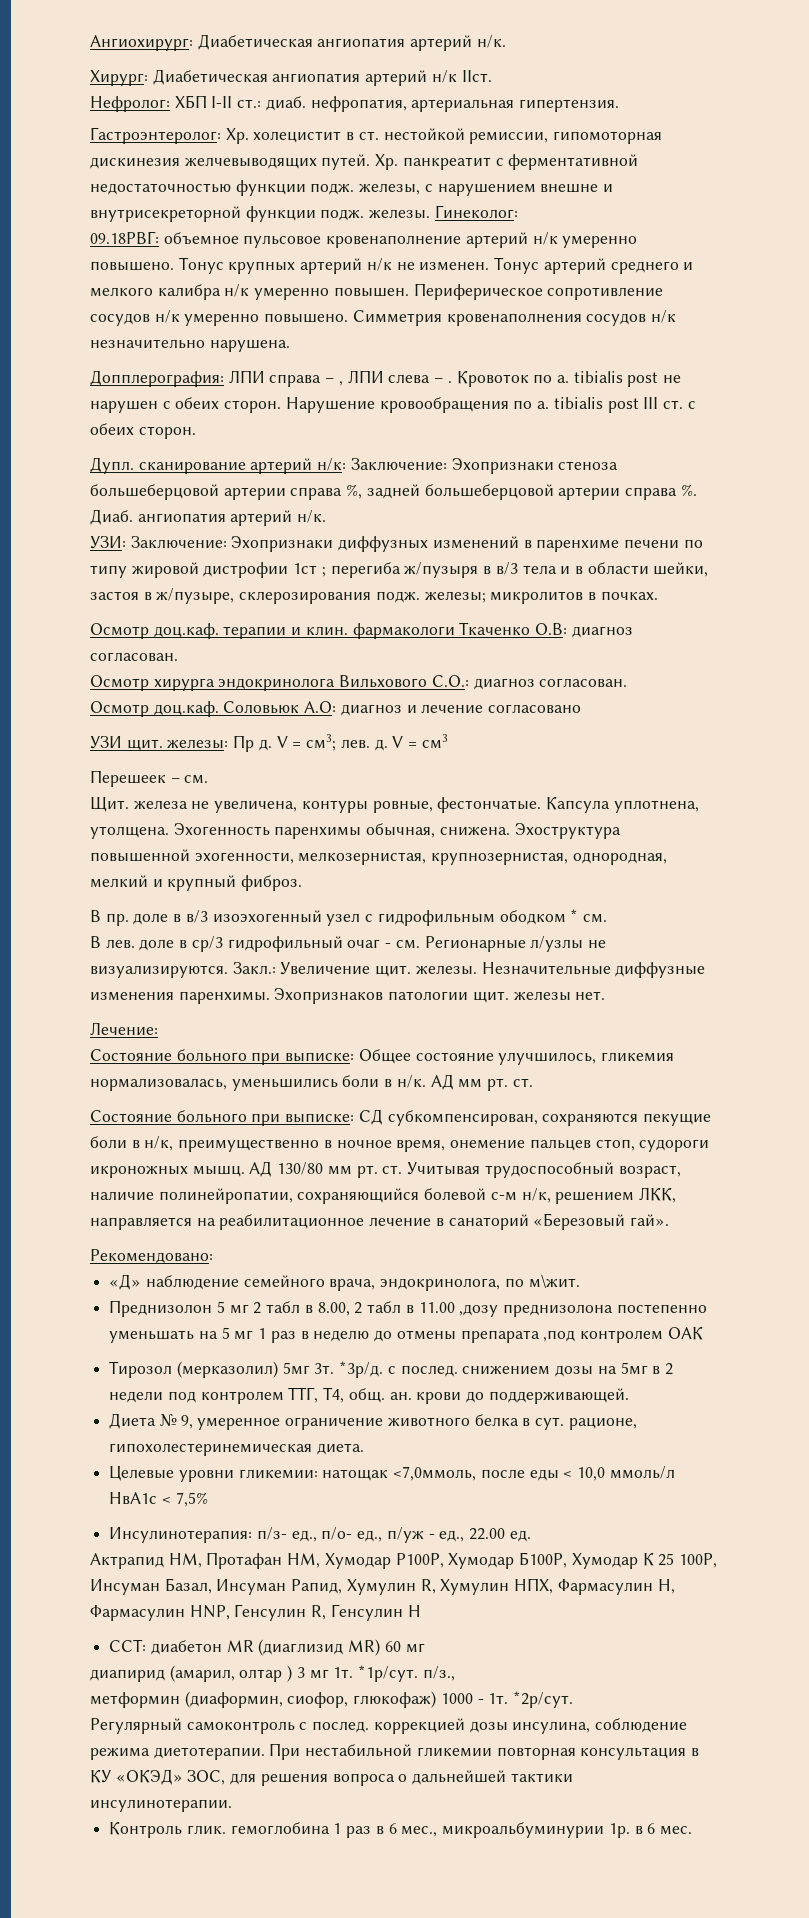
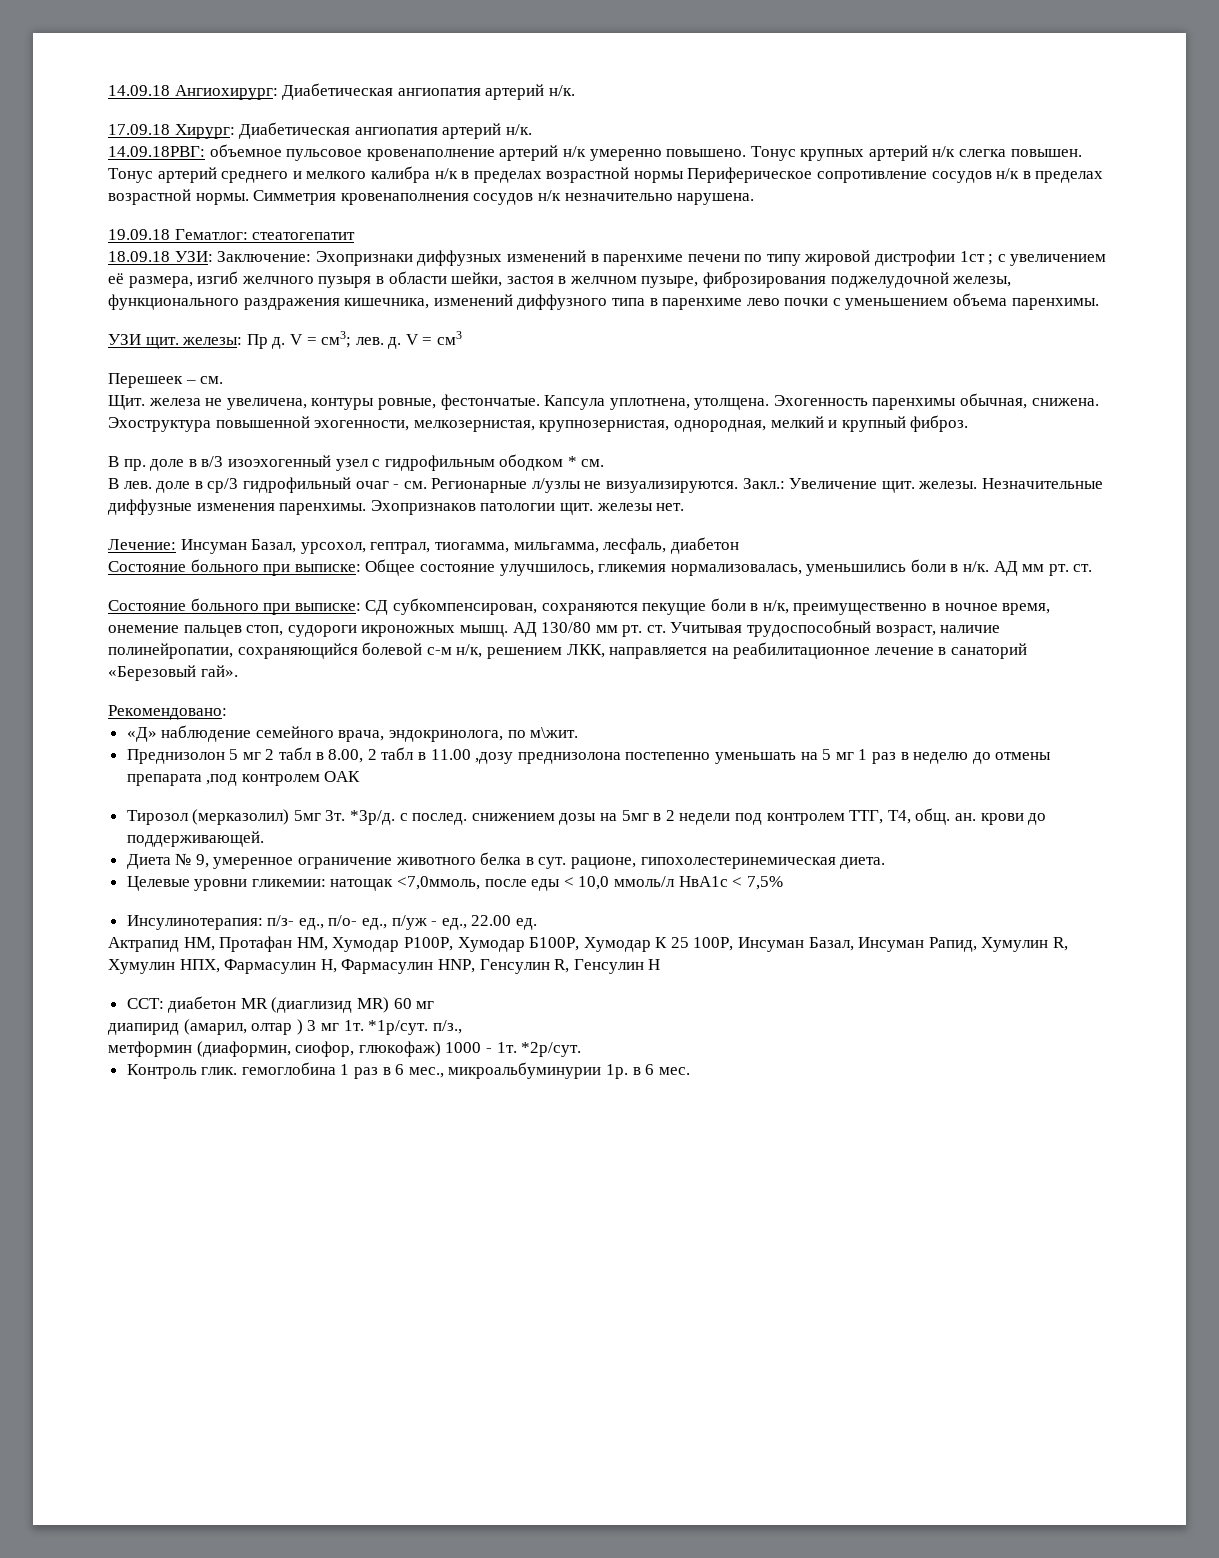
(90, 43) none -> [108,85,170,96] 14.09.18
(506, 41) none -> [108,124,170,135] 17.09.18
[431,70,492,83] [90,95,620,112] [90,127,663,144] [90,154,639,170] [90,180,614,196] [90,205,518,222] [90,231,159,244] н/к IIcт. // Нефролог: ХБП I-II ст.: диаб. нефропатия, артериальная гипертензия. // Гастроэнтеролог: Хр. холецистит в ст. нестойкой ремиссии, гипомоторная дискинезия желчевыводящих путей. Хр. панкреатит с ферментативной недостаточностью функции подж. железы, с нарушением внешне и внутрисекреторной функции подж. железы. Гинеколог: // 09.18РВГ: -> [505,124,532,135] [108,146,205,157] н/к. // 14.09.18РВГ:
[396,262,490,271] не изменен. -> [959,149,1082,157] слегка повышен.
[254,283,664,300] [90,310,349,326] умеренно повышен. Периферическое сопротивление сосудов н/к умеренно повышено. -> [461,167,1104,183] [108,189,249,205] в пределах возрастной нормы Периферическое сопротивление сосудов н/к в пределах возрастной нормы.
[90,370,682,387] [90,397,696,413] [90,423,196,439] [90,457,619,474] [90,484,697,500] [90,509,327,526] Допплерография: ЛПИ справа – , ЛПИ слева – . Кровоток по а. tibialis роst не нарушен с обеих сторон. Нарушение кровообращения по а. tibialis роst III ст. с обеих сторон. // Дупл. сканирование артерий н/к: Заключение: Эхопризнаки стеноза большеберцовой артерии справа %, задней большеберцовой артерии справа %. Диаб. ангиопатия артерий н/к. // -> [108,229,356,240] [108,251,170,262] 19.09.18 Гематлог: стеатогепатит // 18.09.18
[330,562,571,578] перегиба ж/пузыря в в/3 тела и -> [997,254,1107,266] [108,271,372,288] с увеличением её размера, изгиб желчного пузыря
[156,588,658,604] [90,622,633,639] [90,652,178,662] [90,675,628,691] [90,701,582,717] ж/пузыре, склерозирования подж. железы; микролитов в почках. // Осмотр доц.каф. терапии и клин. фармакологи Ткаченко О.В: диагноз согласован. // Осмотр хирурга эндокринолога Вильхового С.О.: диагноз согласован. // Осмотр доц.каф. Соловьюк А.О: диагноз и лечение согласовано -> [569,271,1012,288] [108,293,1099,310] желчном пузыре, фиброзирования поджелудочной железы, функционального раздражения кишечника, изменений диффузного типа в паренхиме лево почки с уменьшением объема паренхимы.
(158, 1028) none -> [180,537,739,554] Инсуман Базал, урсохол, гептрал, тиогамма, мильгамма, лесфаль, диабетон
[90,1718,688,1734] [90,1743,700,1760] [90,1769,573,1786] [90,1799,232,1812] // Регулярный самоконтроль с послед. коррекцией дозы инсулина, соблюдение режима диетотерапии. При нестабильной гликемии повторная консультация в КУ «ОКЭД» ЗОС, для решения вопроса о дальнейшей тактики инсулинотерапии. -> (582, 1049) none

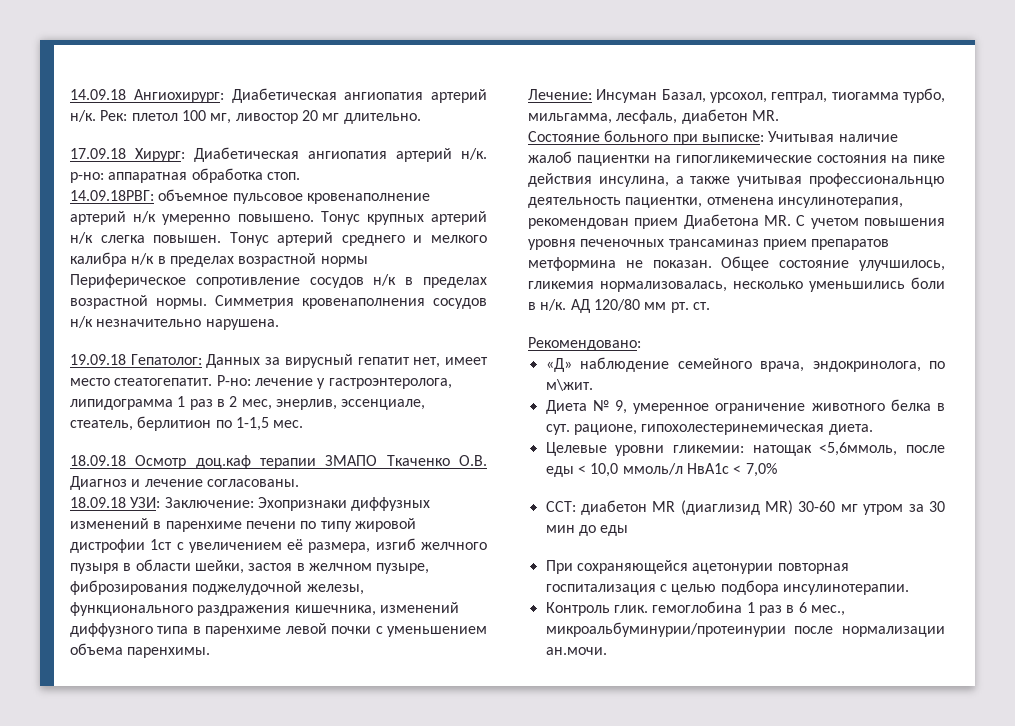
(575, 90) none -> [100,110,421,124] Рек: плетол 100 мг, ливостор 20 мг длительно.
(532, 129) none -> [70,168,300,183] р-но: аппаратная обработка стоп.
[174,229,356,240] Гематлог: стеатогепатит -> [130,354,489,368] [70,375,452,389] [70,396,426,410] [70,416,304,431] [70,455,487,469] [70,476,299,490] Гепатолог: Данных за вирусный гепатит нет, имеет место стеатогепатит. Р-но: лечение у гастроэнтеролога, липидограмма 1 раз в 2 мес, энерлив, эссенциале, стеатель, берлитион по 1-1,5 мес. // 18.09.18 Осмотр доц.каф терапии ЗМАПО Ткаченко О.В. Диагноз и лечение согласованы.
[988,254,994,265] ; -> (173, 544) none
[746,298,780,306] лево -> [285,623,327,634] левой
[108,331,463,349] [108,373,224,388] [108,393,1099,410] [108,415,969,432] [108,454,605,471] [108,477,1104,493] [108,499,685,515] // УЗИ щит. железы: Пр д. V = см3; лев. д. V = см3 // Перешеек – см. // Щит. железа не увеличена, контуры ровные, фестончатые. Капсула уплотнена, утолщена. Эхогенность паренхимы обычная, снижена. Эхоструктура повышенной эхогенности, мелкозернистая, крупнозернистая, однородная, мелкий и крупный фиброз. // В пр. доле в в/3 изоэхогенный узел с гидрофильным ободком * см. // В лев. доле в ср/3 гидрофильный очаг - см. Регионарные л/узлы не визуализируются. Закл.: Увеличение щит. железы. Незначительные диффузные изменения паренхимы. Эхопризнаков патологии щит. железы нет. -> (211, 652) none
[434,542,509,553] тиогамма, -> [831,88,945,103] тиогамма турбо,
[108,559,361,576] // Состояние больного при выписке: -> [751,110,779,121] [528,130,898,145] [528,151,945,166] [528,173,945,187] [528,197,903,208] [528,214,945,229] [528,239,890,250] [528,257,712,271] MR. // Состояние больного при выписке: Учитывая наличие жалоб пациентки на гипогликемические состояния на пике действия инсулина, а также учитывая профессиональнцю деятельность пациентки, отменена инсулинотерапия, рекомендован прием Диабетона MR. С учетом повышения уровня печеночных трансаминаз прием препаратов метформина не показан.
(802, 570) none -> [733,281,803,289] несколько
[1022,564,1093,576] [108,598,1051,615] [108,620,1001,637] [108,642,1028,659] [108,665,238,681] мм рт. ст. // Состояние больного при выписке: СД субкомпенсирован, сохраняются пекущие боли в н/к, преимущественно в ночное время, онемение пальцев стоп, судороги икроножных мышц. АД 130/80 мм рт. ст. Учитывая трудоспособный возраст, наличие полинейропатии, сохраняющийся болевой с-м н/к, решением ЛКК, направляется на реабилитационное лечение в санаторий «Березовый гай». -> [593,299,710,313] 120/80 мм рт. ст.
[126,747,1052,764] [126,771,361,786] [126,808,1047,825] [126,831,264,847] // Преднизолон 5 мг 2 табл в 8.00, 2 табл в 11.00 ,дозу преднизолона постепенно уменьшать на 5 мг 1 раз в неделю до отмены препарата ,под контролем ОАК // Тирозол (мерказолил) 5мг 3т. *3р/д. с послед. снижением дозы на 5мг в 2 недели под контролем ТТГ, Т4, общ. ан. крови до поддерживающей. -> (593, 385) none
[397,876,481,890] <7,0ммоль, -> [819,442,898,456] <5,6ммоль,
[746,876,783,890] [126,915,538,930] [108,936,1069,952] [108,959,661,974] 7,5% // Инсулинотерапия: п/з- ед., п/о- ед., п/уж - ед., 22.00 ед. // Актрапид НМ, Протафан НМ, Хумодар Р100Р, Хумодар Б100Р, Хумодар К 25 100Р, Инсуман Базал, Инсуман Рапид, Хумулин R, Хумулин НПХ, Фармасулин Н, Фармасулин НNР, Генсулин R, Генсулин Н -> [745,463,777,477] 7,0%
[393,998,435,1009] [108,1019,462,1035] [108,1041,582,1057] 60 мг // диапирид (амарил, олтар ) 3 мг 1т. *1р/сут. п/з., // метформин (диаформин, сиофор, глюкофаж) 1000 - 1т. *2р/сут. -> [798,501,945,515] [545,525,629,536] [545,560,849,574] [545,580,909,595] 30-60 мг утром за 30 мин до еды // При сохраняющейся ацетонурии повторная госпитализация с целью подбора инсулинотерапии.
[448,1062,690,1079] микроальбуминурии 1р. в 6 мес. -> [545,622,945,637] [545,647,607,655] микроальбуминурии/протеинурии после нормализации ан.мочи.

